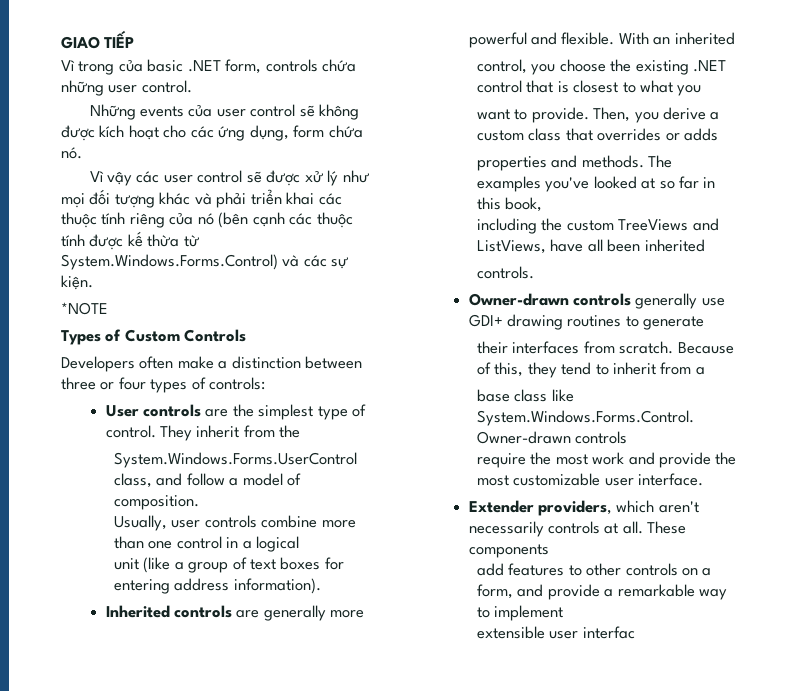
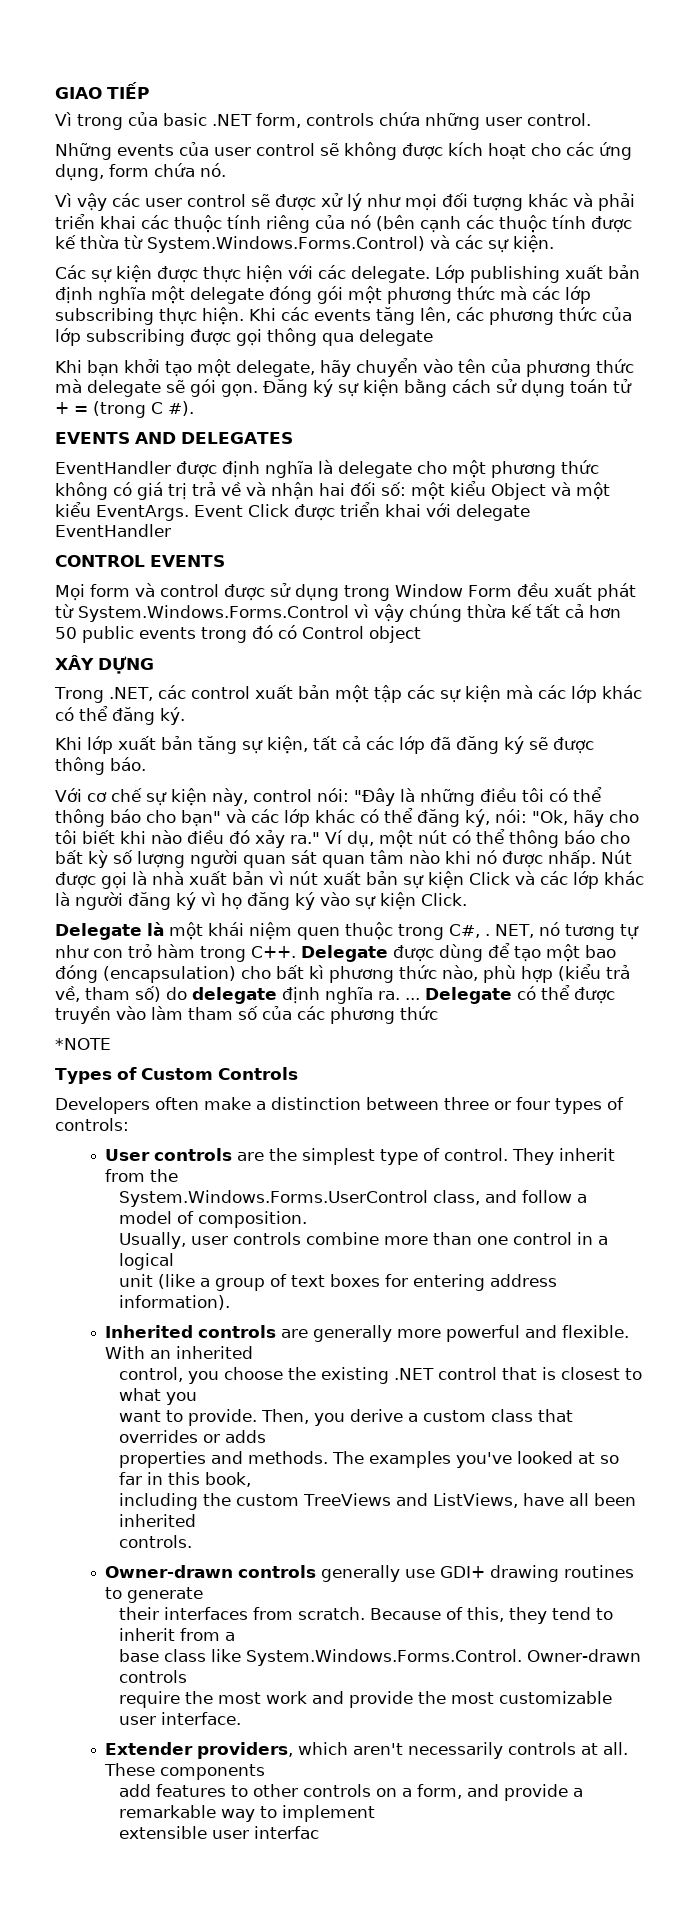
(93, 282) none -> [55,265,640,283] [55,286,591,304] [55,307,632,325] [55,328,433,346] [55,358,634,377] [55,379,632,397] [55,401,194,418] [55,432,293,444] [55,460,599,478] [55,481,610,500] [55,502,530,521] [55,524,171,537] [55,555,225,567] [55,583,636,601] [55,604,621,622] [55,625,421,643] [55,655,154,674] [54,685,642,703] [55,706,185,725] [55,736,594,754] [55,757,146,775] [55,787,602,806] [55,808,639,827] [55,829,630,848] [55,850,632,868] [55,871,644,889] [55,892,467,910] [55,922,639,940] [55,943,616,962] [55,964,630,983] [55,985,615,1004] [55,1006,438,1024] // Các sự kiện được thực hiện với các delegate. Lớp publishing xuất bản định nghĩa một delegate đóng gói một phương thức mà các lớp subscribing thực hiện. Khi các events tăng lên, các phương thức của lớp subscribing được gọi thông qua delegate // Khi bạn khởi tạo một delegate, hãy chuyển vào tên của phương thức mà delegate sẽ gói gọn. Đăng ký sự kiện bằng cách sử dụng toán tử + = (trong C #). // EVENTS AND DELEGATES // EventHandler được định nghĩa là delegate cho một phương thức không có giá trị trả về và nhận hai đối số: một kiểu Object và một kiểu EventArgs. Event Click được triển khai với delegate EventHandler // CONTROL EVENTS // Mọi form và control được sử dụng trong Window Form đều xuất phát từ System.Windows.Forms.Control vì vậy chúng thừa kế tất cả hơn 50 public events trong đó có Control object // XÂY DỰNG // Trong .NET, các control xuất bản một tập các sự kiện mà các lớp khác có thể đăng ký. // Khi lớp xuất bản tăng sự kiện, tất cả các lớp đã đăng ký sẽ được thông báo. // Với cơ chế sự kiện này, control nói: "Đây là những điều tôi có thể thông báo cho bạn" và các lớp khác có thể đăng ký, nói: "Ok, hãy cho tôi biết khi nào điều đó xảy ra." Ví dụ, một nút có thể thông báo cho bất kỳ số lượng người quan sát quan tâm nào khi nó được nhấp. Nút được gọi là nhà xuất bản vì nút xuất bản sự kiện Click và các lớp khác là người đăng ký vì họ đăng ký vào sự kiện Click. // Delegate là một khái niệm quen thuộc trong C#, . NET, nó tương tự như con trỏ hàm trong C++. Delegate được dùng để tạo một bao đóng (encapsulation) cho bất kì phương thức nào, phù hợp (kiểu trả về, tham số) do delegate định nghĩa ra. ... Delegate có thể được truyền vào làm tham số của các phương thức

